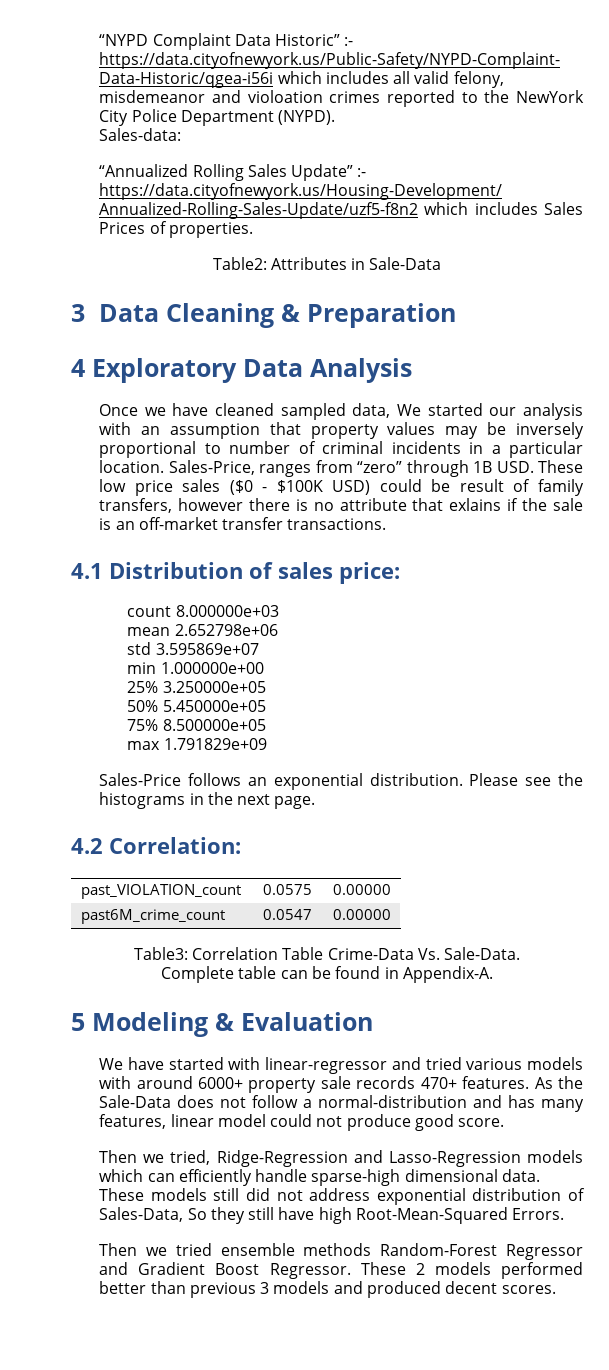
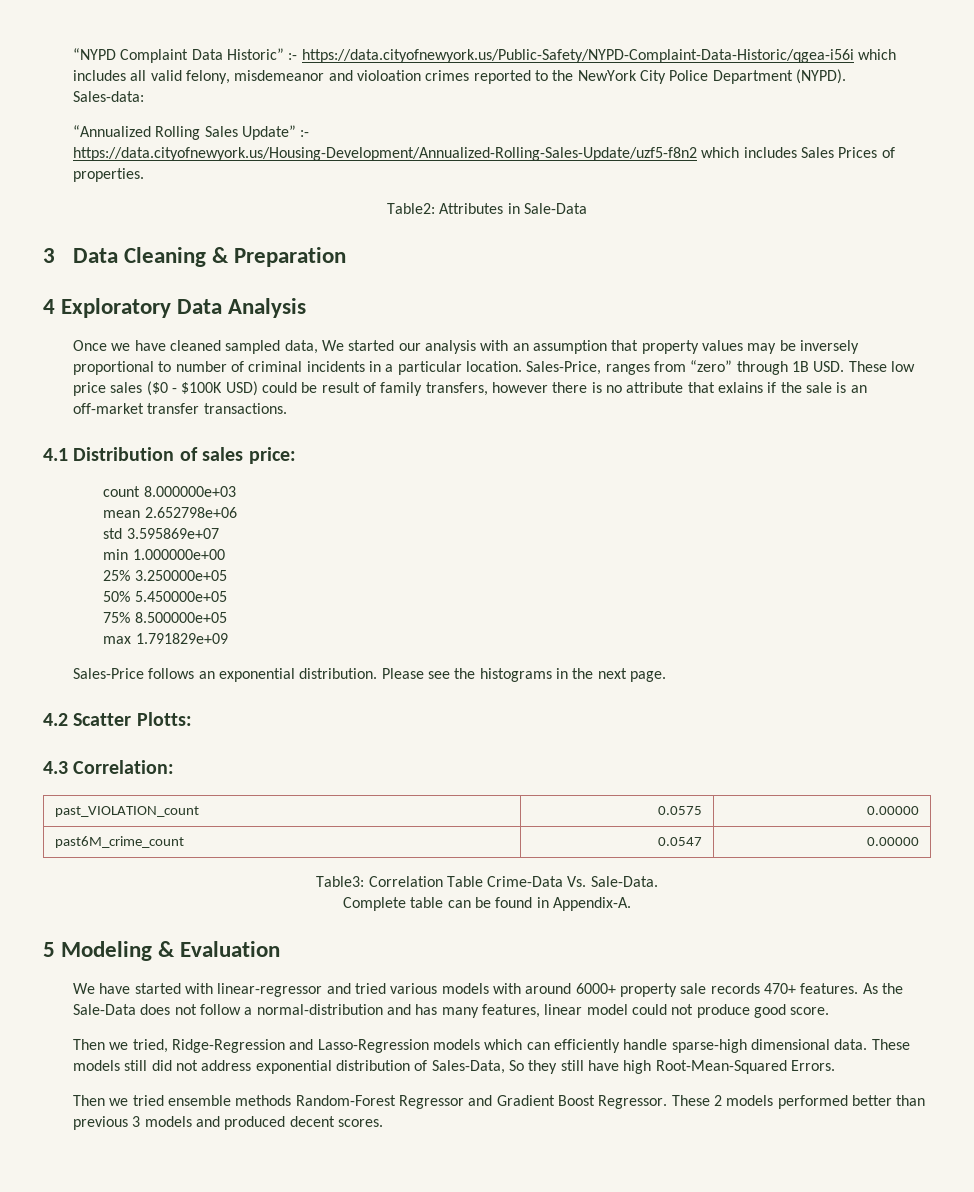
(103, 846) none -> [73,712,192,726] [43,761,68,774] Scatter Plotts: // 4.3

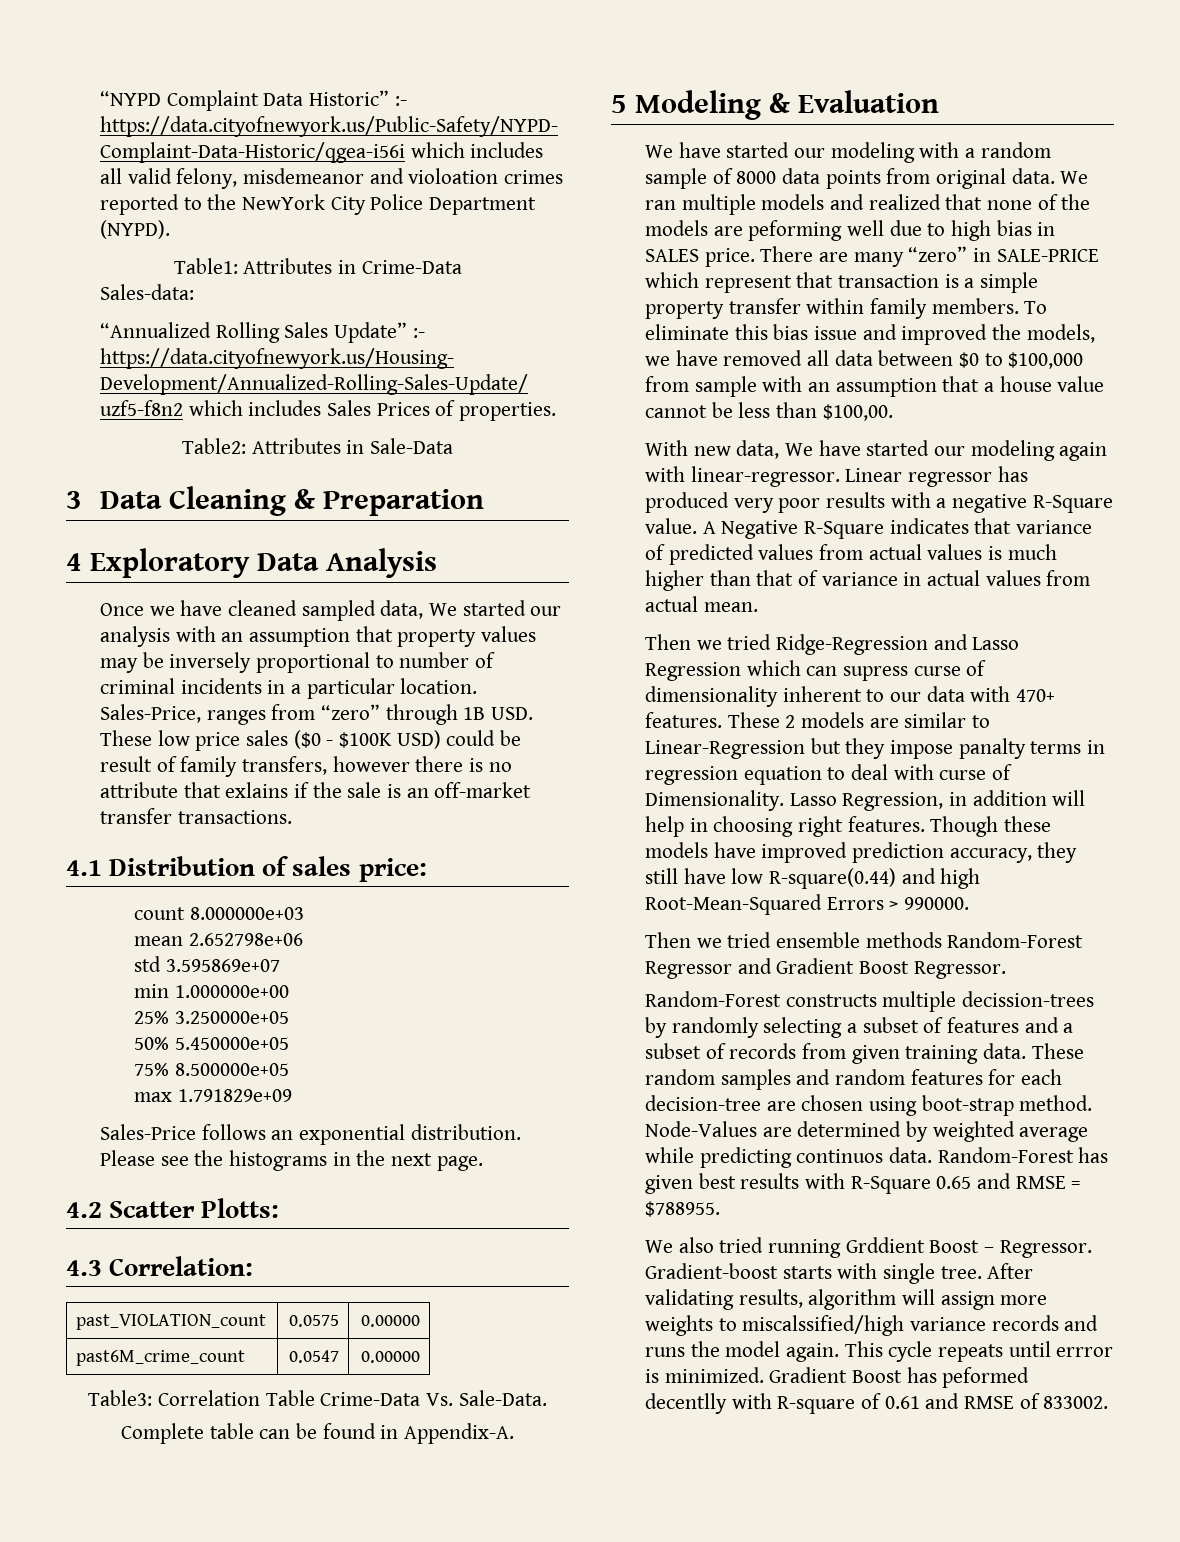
(846, 76) none -> [173,258,462,274] // Table1: Attributes in Crime-Data
[185,983,903,997] [73,1004,830,1018] [73,1039,168,1053] with linear-regressor and tried various models with around 6000+ property sale records 470+ features. As the Sale-Data does not follow a normal-distribution and has many features, linear model could not produce good score. // Then we tried, -> [793,142,1051,163] [644,168,1089,189] [644,194,1091,215] [644,220,1056,241] [644,246,1099,267] [644,272,1038,293] [644,298,1048,319] [644,324,1095,345] [644,350,1084,369] [644,376,1105,397] [644,402,893,421] [644,440,1108,461] [644,466,1028,487] [644,492,1113,513] [644,518,1092,539] [644,544,1057,565] [644,570,1091,591] [644,596,758,612] [644,634,772,650] our modeling with a random sample of 8000 data points from original data. We ran multiple models and realized that none of the models are peforming well due to high bias in SALES price. There are many “zero” in SALE-PRICE which represent that transaction is a simple property transfer within family members. To eliminate this bias issue and improved the models, we have removed all data between $0 to $100,000 from sample with an assumption that a house value cannot be less than $100,00. // With new data, We have started our modeling again with linear-regressor. Linear regressor has produced very poor results with a negative R-Square value. A Negative R-Square indicates that variance of predicted values from actual values is much higher than that of variance in actual values from actual mean. // Then we tried
[317,1039,910,1053] [73,1060,835,1074] Lasso-Regression models which can efficiently handle sparse-high dimensional data. These models still did not address exponential distribution of Sales-Data, So they still have high Root-Mean-Squared Errors. -> [972,637,1020,650] [644,660,987,681] [644,686,1055,707] [644,712,990,728] [644,738,1105,759] [644,764,1012,785] [644,790,1086,811] [644,816,1051,837] [644,842,1078,863] [644,868,981,889] [644,894,969,915] Lasso Regression which can supress curse of dimensionality inherent to our data with 470+ features. These 2 models are similar to Linear-Regression but they impose panalty terms in regression equation to deal with curse of Dimensionality. Lasso Regression, in addition will help in choosing right features. Though these models have improved prediction accuracy, they still have low R-square(0.44) and high Root-Mean-Squared Errors > 990000.
[671,1095,926,1109] [73,1116,384,1130] These 2 models performed better than previous 3 models and produced decent scores. -> [644,991,1094,1012] [644,1017,1074,1038] [644,1043,1084,1064] [644,1069,1062,1090] [644,1095,1093,1116] [644,1121,1089,1142] [644,1147,1109,1168] [644,1173,1081,1194] [644,1201,720,1217] [644,1237,1092,1258] [644,1263,1034,1284] [644,1289,1048,1310] [644,1315,1099,1336] [644,1341,1114,1362] [644,1367,1030,1388] [644,1393,1109,1414] // Random-Forest constructs multiple decission-trees by randomly selecting a subset of features and a subset of records from given training data. These random samples and random features for each decision-tree are chosen using boot-strap method. Node-Values are determined by weighted average while predicting continuos data. Random-Forest has given best results with R-Square 0.65 and RMSE = $788955. // We also tried running Grddient Boost – Regressor. Gradient-boost starts with single tree. After validating results, algorithm will assign more weights to miscalssified/high variance records and runs the model again. This cycle repeats until errror is minimized. Gradient Boost has peformed decentlly with R-square of 0.61 and RMSE of 833002.

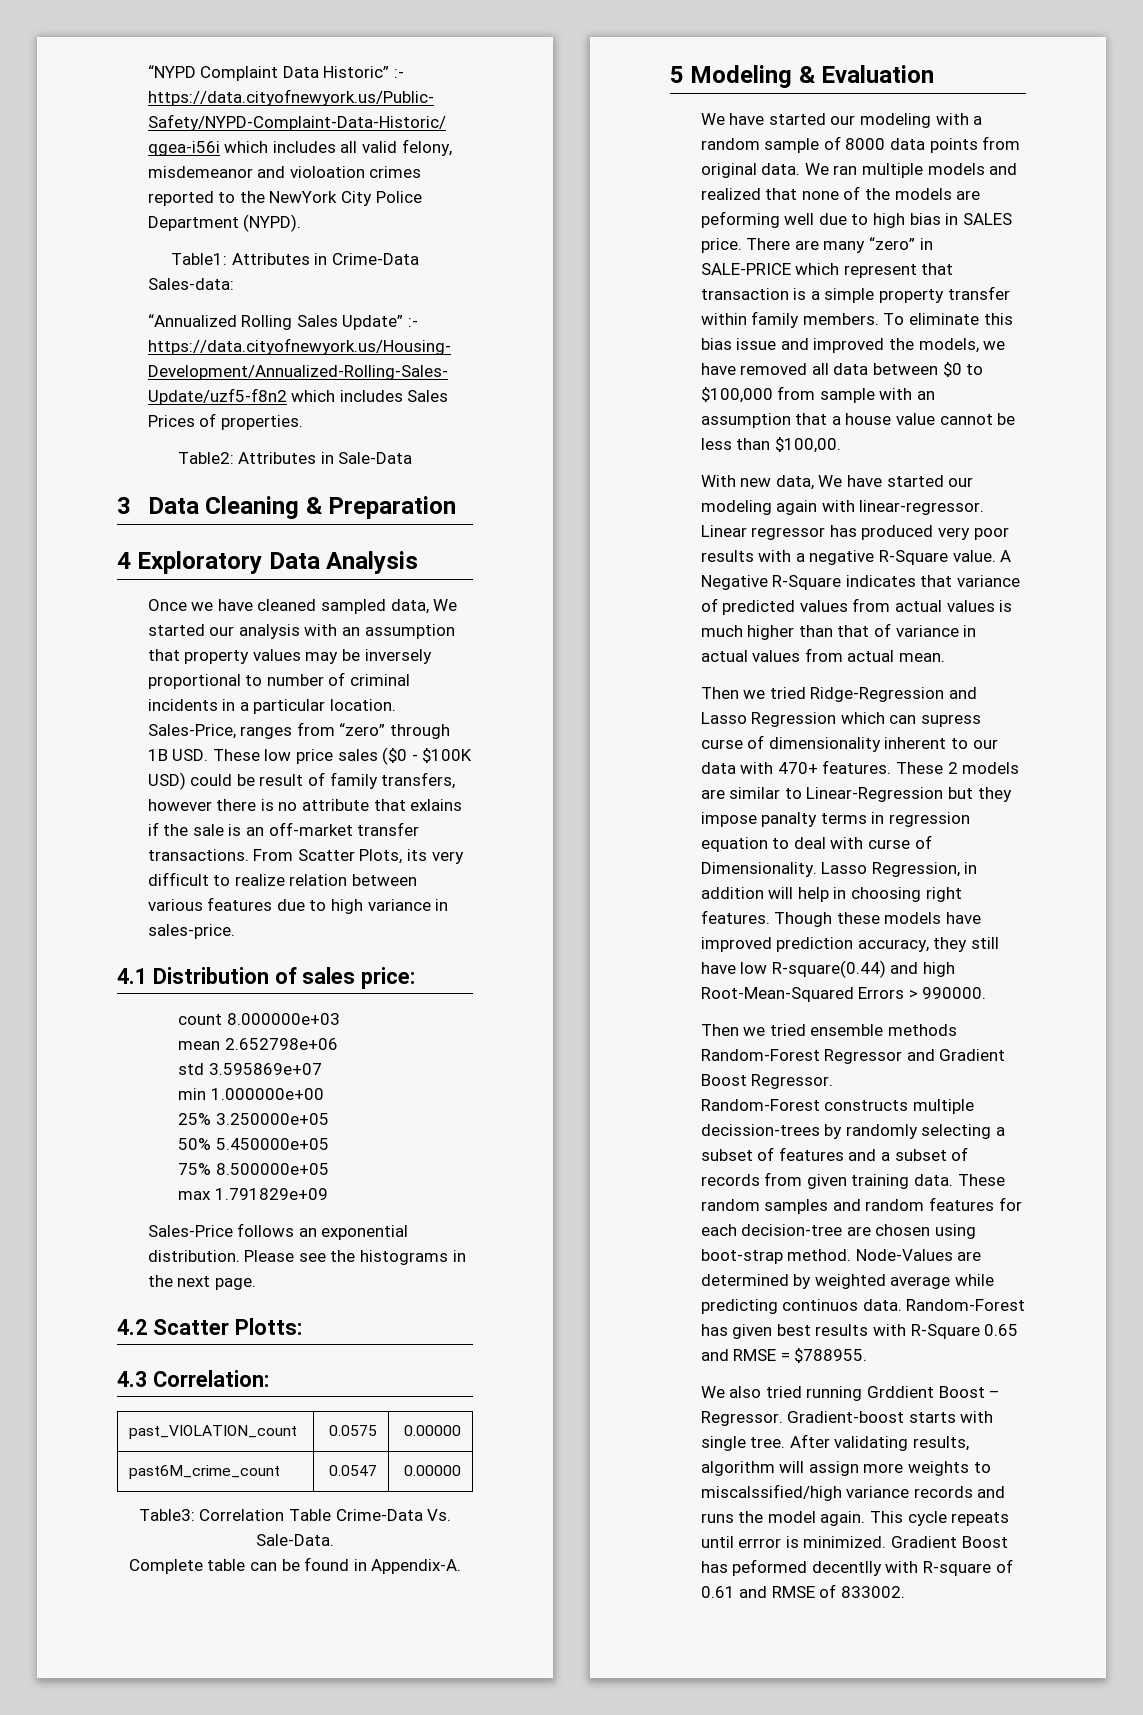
(292, 817) none -> [253,849,464,864] [147,872,418,886] [147,897,449,914] [147,924,235,939] From Scatter Plots, its very difficult to realize relation between various features due to high variance in sales-price.

